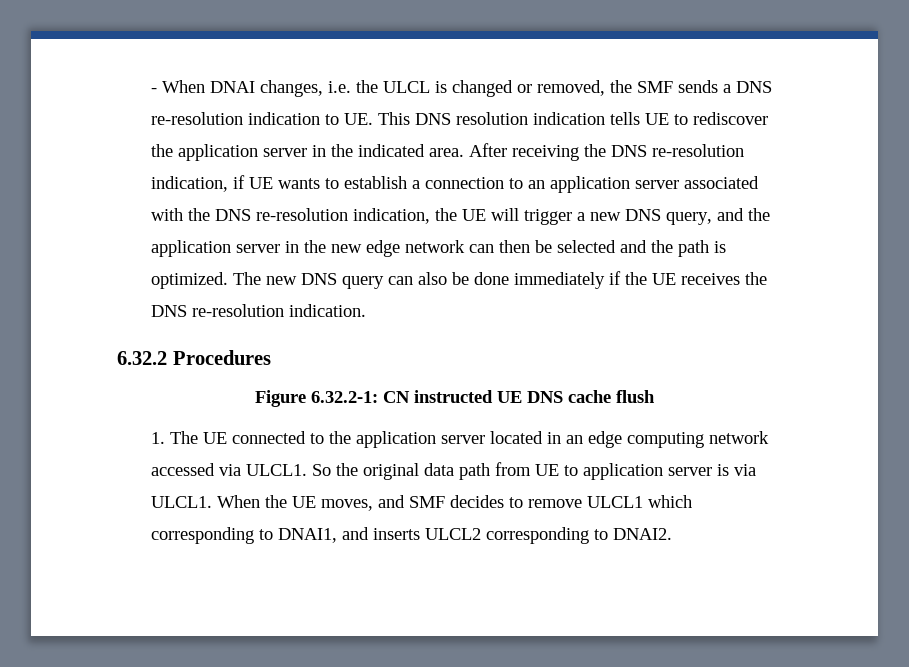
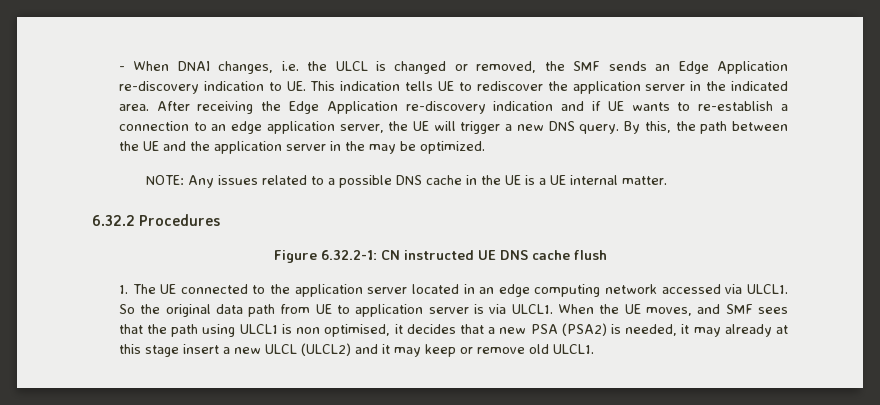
[723,81,773,93] [151,112,244,125] a DNS re-resolution -> [655,61,789,74] [118,81,199,94] an Edge Application re-discovery
[415,112,529,125] DNS resolution -> (336, 86) none
[611,144,745,157] [151,176,229,192] DNS re-resolution indication, -> [289,101,585,114] Edge Application re-discovery indication and
[344,176,408,189] establish -> [698,101,774,111] re-establish
[550,176,760,193] [151,208,431,224] application server associated with the DNS re-resolution indication, -> [231,121,384,134] edge application server,
[666,212,713,225] query, -> [579,121,789,134] [118,141,159,151] query. By this, the path between the UE
[331,240,727,257] [151,271,768,289] [151,304,367,317] new edge network can then be selected and the path is optimized. The new DNS query can also be done immediately if the UE receives the DNS re-resolution indication. -> [368,141,485,154] [145,175,667,188] may be optimized. // NOTE: Any issues related to a possible DNS cache in the UE is a UE internal matter.
[450,495,693,508] [151,527,673,544] decides to remove ULCL1 which corresponding to DNAI1, and inserts ULCL2 corresponding to DNAI2. -> [757,307,788,314] [118,323,788,337] [118,343,594,357] sees that the path using ULCL1 is non optimised, it decides that a new PSA (PSA2) is needed, it may already at this stage insert a new ULCL (ULCL2) and it may keep or remove old ULCL1.

